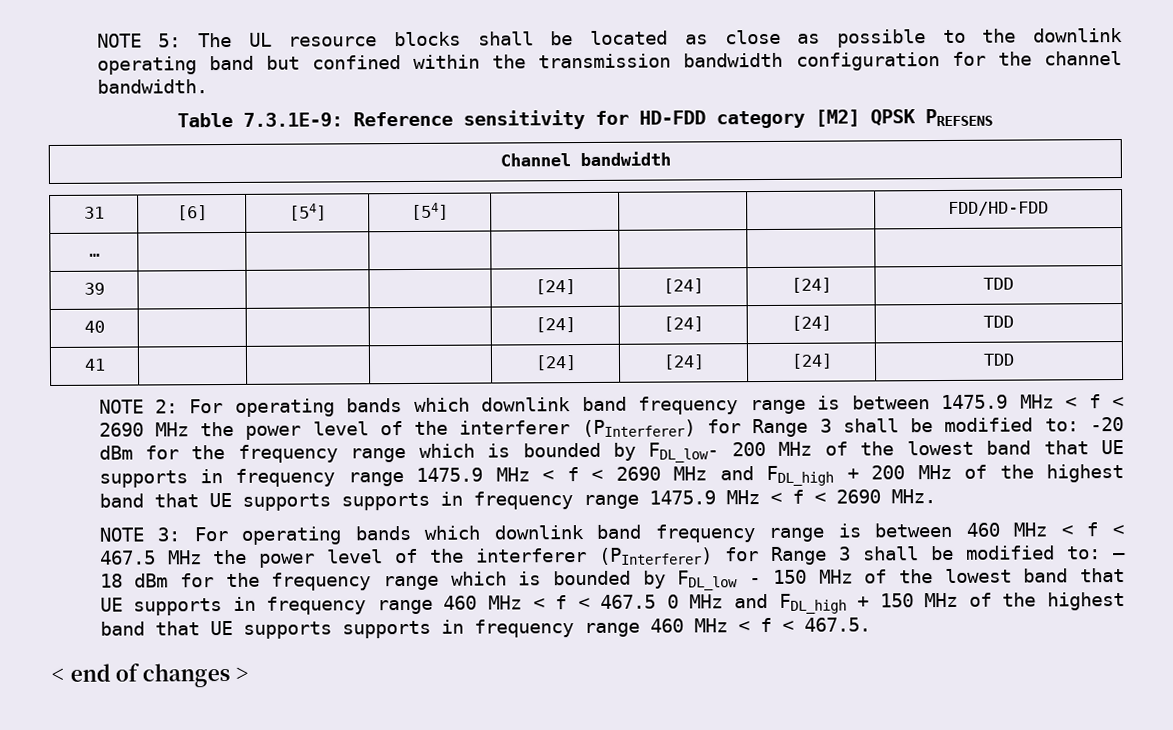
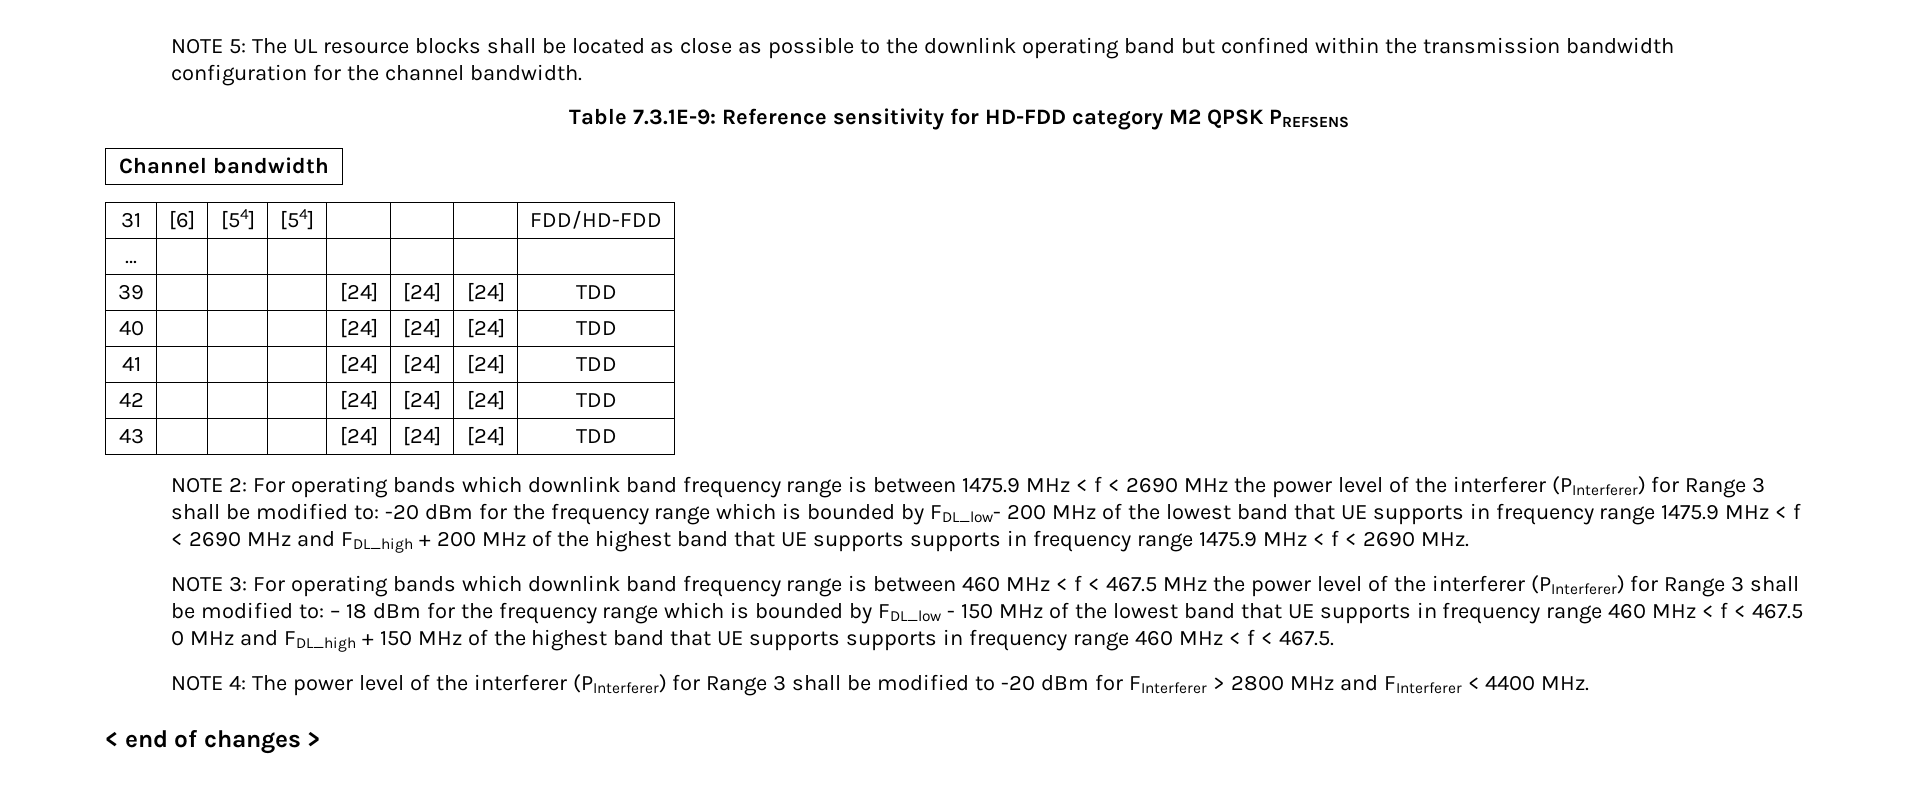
[815,109,860,127] [M2] -> [1168,109,1201,124] M2
(1015, 359) none -> [118,392,144,407] [339,390,378,410] [403,390,441,410] [466,390,505,410] [575,393,617,407] [118,428,144,444] [339,426,378,446] [403,426,441,446] [466,426,505,446] [575,429,617,443] // 42 | | | | [24] | [24] | [24] | TDD // 43 | | | | [24] | [24] | [24] | TDD
(871, 624) none -> [171,674,1590,696] // NOTE 4: The power level of the interferer (PInterferer) for Range 3 shall be modified to -20 dBm for FInterferer > 2800 MHz and FInterferer < 4400 MHz.

